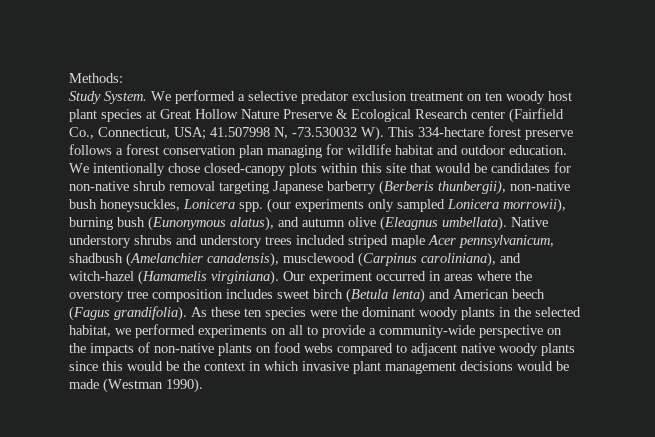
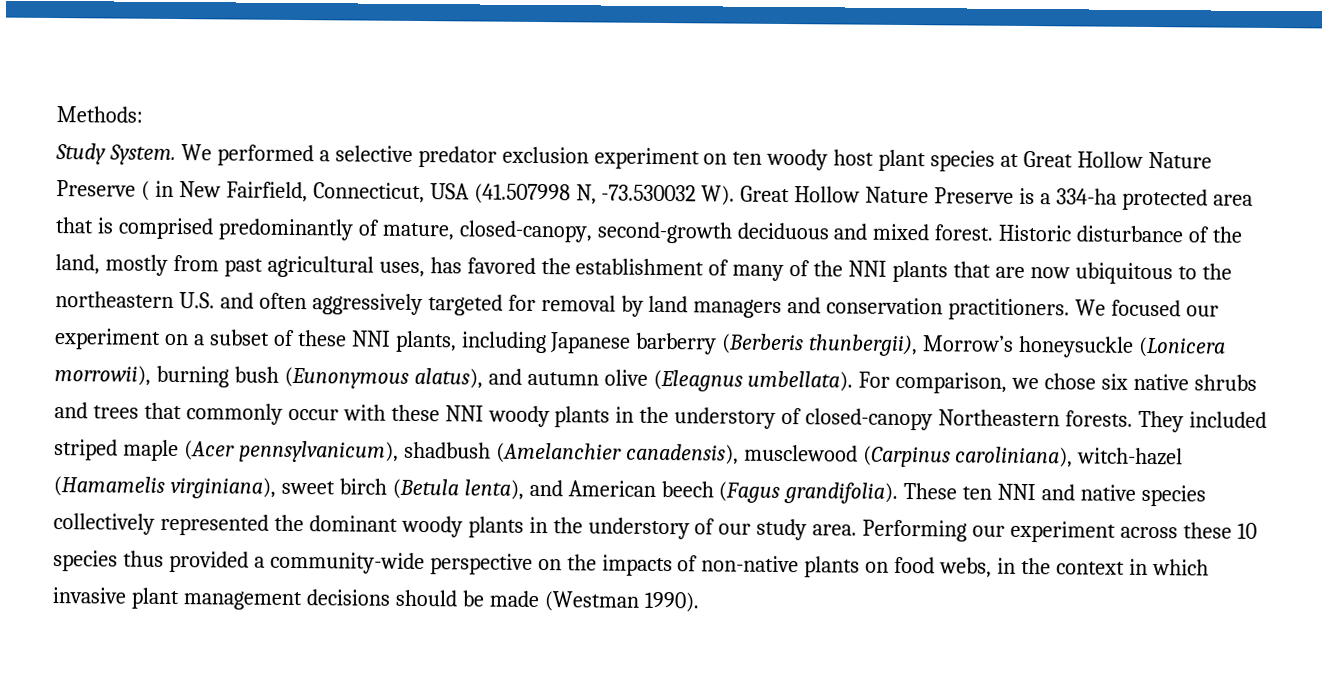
[410,92,463,101] treatment -> [593,147,700,170] experiment
[336,108,564,123] [69,126,573,141] [69,144,567,158] [69,162,571,176] [69,180,570,195] [69,198,499,213] & Ecological Research center (Fairfield Co., Connecticut, USA; 41.507998 N, -73.530032 W). This 334-hectare forest preserve follows a forest conservation plan managing for wildlife habitat and outdoor education. We intentionally chose closed-canopy plots within this site that would be candidates for non-native shrub removal targeting Japanese barberry (Berberis thunbergii), non-native bush honeysuckles, Lonicera spp. (our experiments only sampled Lonicera -> [140,180,1253,211] [55,217,1244,244] [55,254,1232,285] [55,291,1220,321] [54,328,1227,358] ( in New Fairfield, Connecticut, USA (41.507998 N, -73.530032 W). Great Hollow Nature Preserve is a 334-ha protected area that is comprised predominantly of mature, closed-canopy, second-growth deciduous and mixed forest. Historic disturbance of the land, mostly from past agricultural uses, has favored the establishment of many of the NNI plants that are now ubiquitous to the northeastern U.S. and often aggressively targeted for removal by land managers and conservation practitioners. We focused our experiment on a subset of these NNI plants, including Japanese barberry (Berberis thunbergii), Morrow’s honeysuckle (Lonicera
[511,217,548,227] [69,235,292,248] Native understory shrubs and understory trees -> [858,371,1258,394] [54,402,1184,433] For comparison, we chose six native shrubs and trees that commonly occur with these NNI woody plants in the understory of closed-canopy Northeastern forests. They
[428,235,554,248] Acer pennsylvanicum, -> [183,440,399,463] (Acer pennsylvanicum),
[500,253,521,263] and -> (1074, 457) none
[211,270,532,285] [69,289,273,302] virginiana). Our experiment occurred in areas where the overstory tree composition includes -> [169,476,276,499] virginiana),
[392,288,425,303] lenta) -> [463,479,524,500] lenta),
[191,307,337,320] As these ten species were -> [903,482,1207,507] [53,513,269,536] These ten NNI and native species collectively represented
[535,307,581,317] [69,324,365,338] selected habitat, we performed experiments on all to provide -> [587,517,1257,543] [53,550,249,573] understory of our study area. Performing our experiment across these 10 species thus provided
[304,343,575,356] [69,361,179,371] webs compared to adjacent native woody plants since this would be -> [939,557,1017,578] webs, in
[517,361,553,371] would -> [394,589,457,607] should

